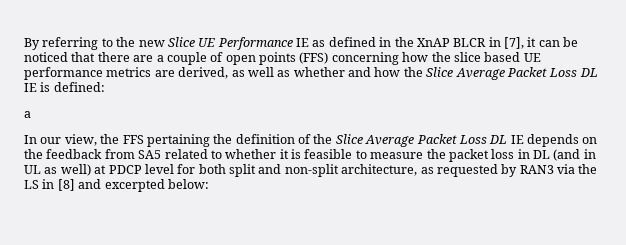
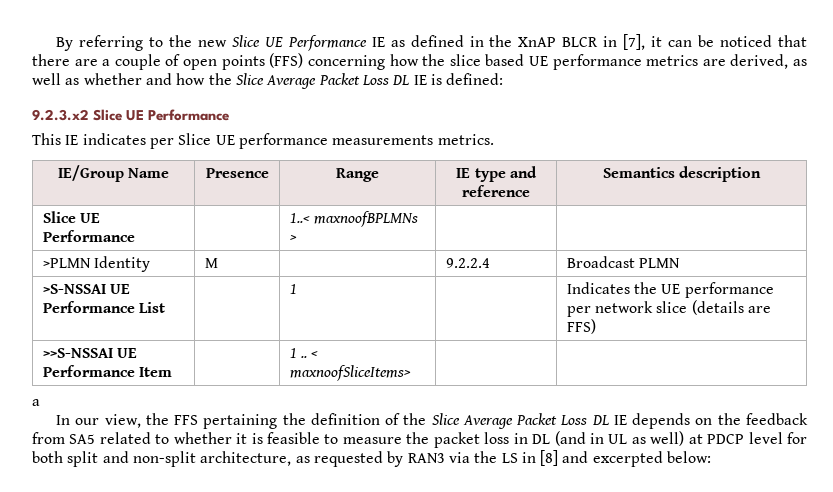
(105, 87) none -> [32,109,230,121] [32,133,494,149] [57,165,170,182] [205,168,269,178] [336,168,379,182] [456,166,537,182] [462,185,530,197] [602,166,762,182] [42,211,100,223] [42,230,135,242] [289,211,418,227] [289,235,297,242] [42,256,150,272] [204,258,218,268] [445,258,490,268] [566,256,680,268] [42,284,130,294] [42,301,165,313] [289,284,297,294] [566,282,774,298] [566,300,771,317] [566,319,596,334] [42,348,137,358] [42,365,172,377] [289,348,319,358] [289,365,411,381] // 9.2.3.x2 Slice UE Performance // This IE indicates per Slice UE performance measurements metrics. // IE/Group Name | Presence | Range | IE type and reference | Semantics description // Slice UE Performance | | 1..< maxnoofBPLMNs > | | // >PLMN Identity | M | | 9.2.2.4 | Broadcast PLMN // >S-NSSAI UE Performance List | | 1 | | Indicates the UE performance per network slice (details are FFS) // >>S-NSSAI UE Performance Item | | 1 .. < maxnoofSliceItems> | |

